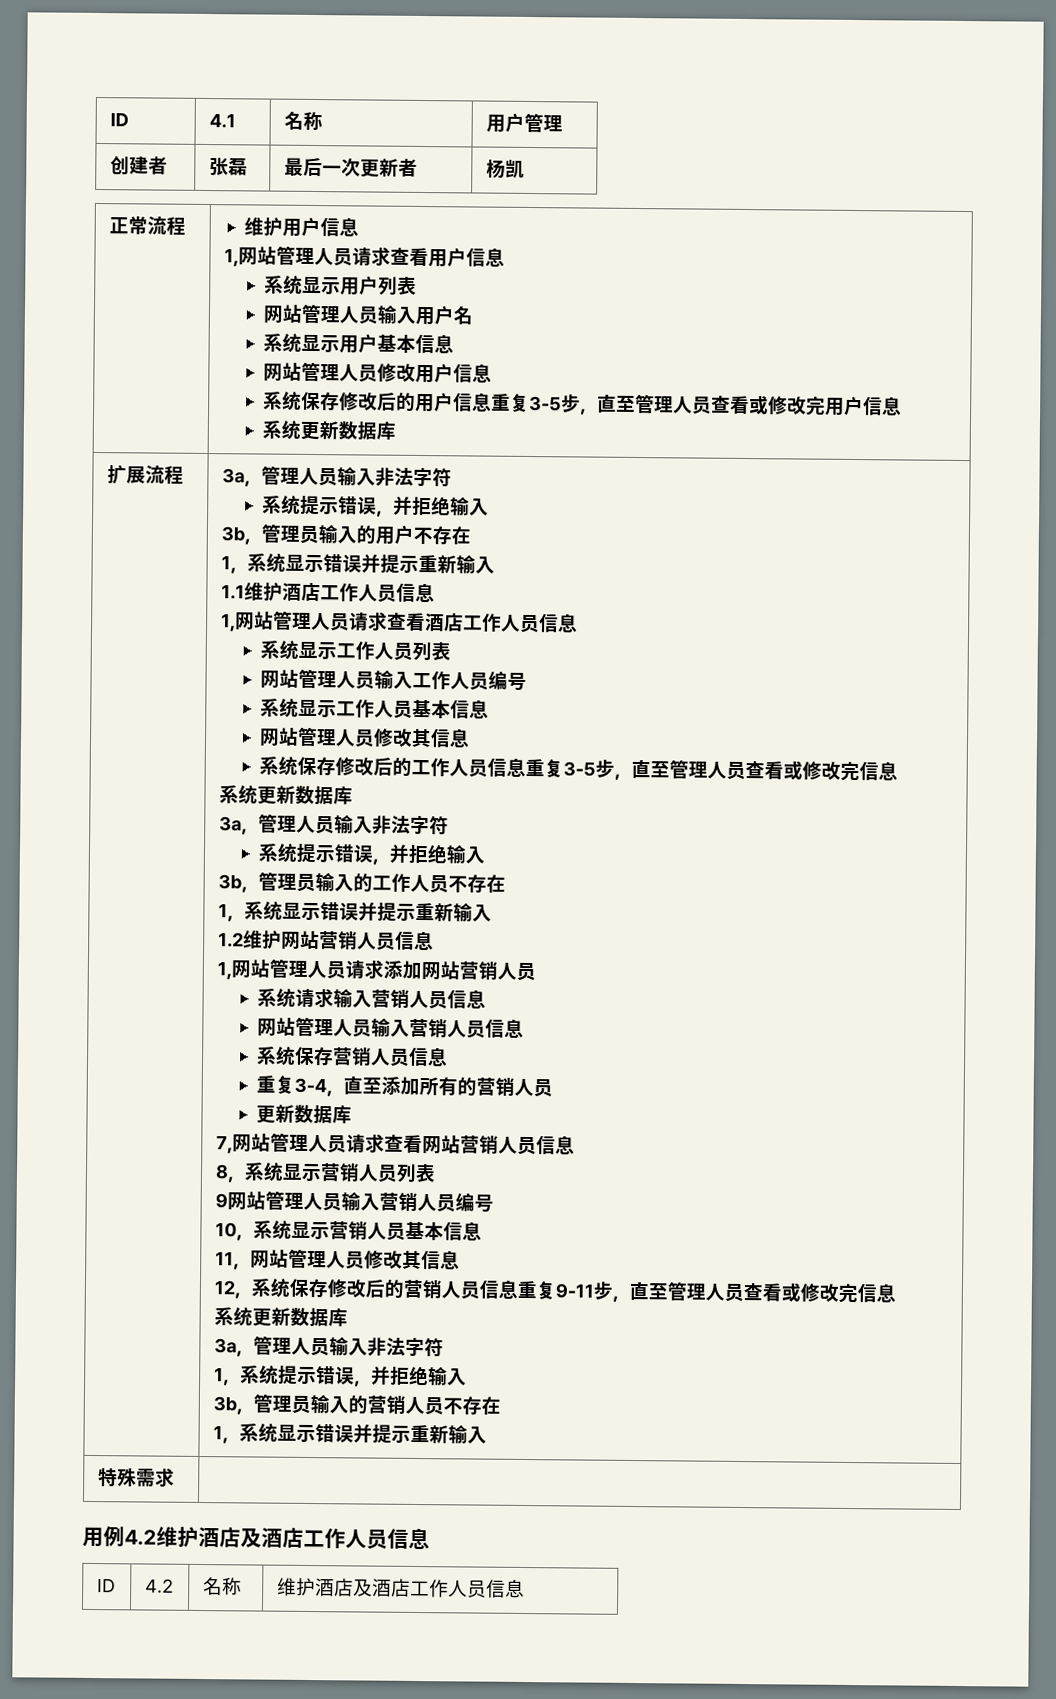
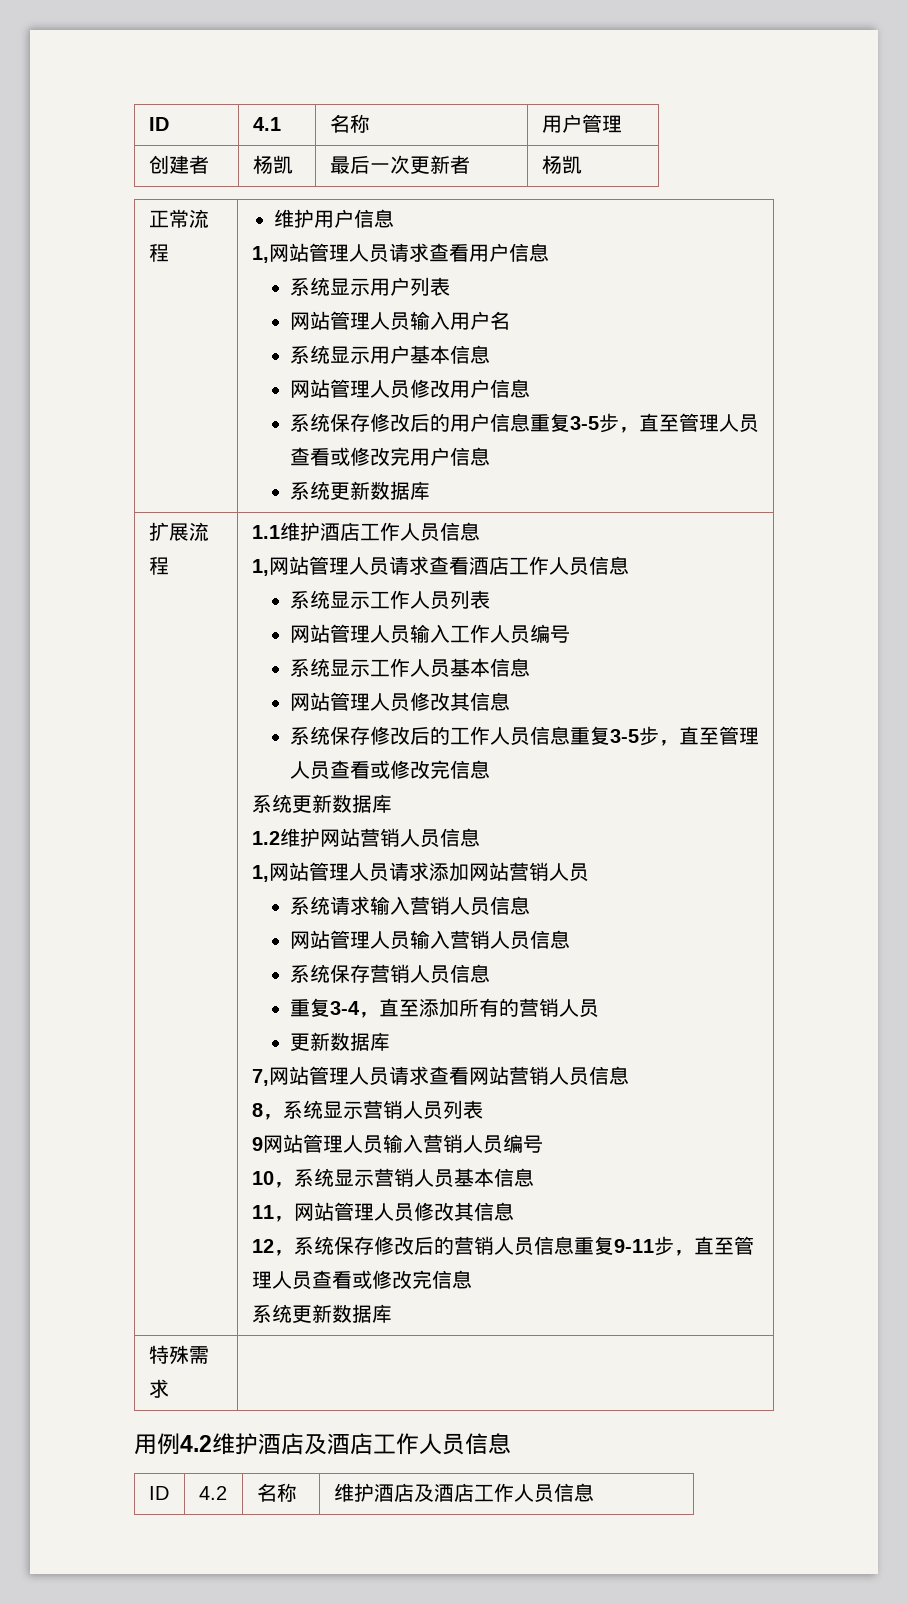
[208,157,248,177] 张磊 -> [252,155,293,174] 杨凯
[221,465,452,487] [261,494,489,517] [220,523,471,545] [220,552,495,574] 3a，管理人员输入非法字符 // 系统提示错误，并拒绝输入 // 3b，管理员输入的用户不存在 // 1，系统显示错误并提示重新输入 // -> (169, 565) none
[218,813,449,835] [257,842,486,865] [217,871,506,894] [217,900,492,922] // 3a，管理人员输入非法字符 // 系统提示错误，并拒绝输入 // 3b，管理员输入的工作人员不存在 // 1，系统显示错误并提示重新输入 -> (392, 803) none
[213,1335,444,1357] [213,1364,467,1387] [212,1393,501,1416] [212,1422,487,1444] // 3a，管理人员输入非法字符 // 1，系统提示错误，并拒绝输入 // 3b，管理员输入的营销人员不存在 // 1，系统显示错误并提示重新输入 -> (392, 1313) none

